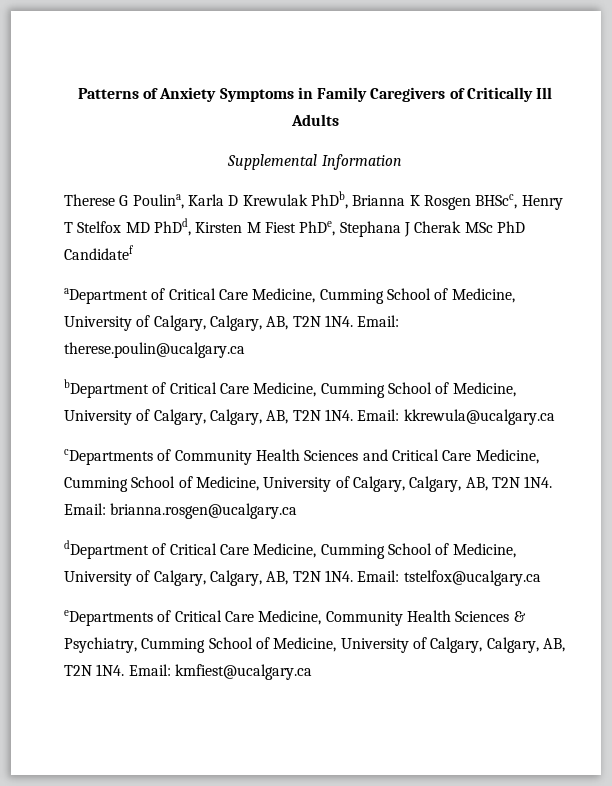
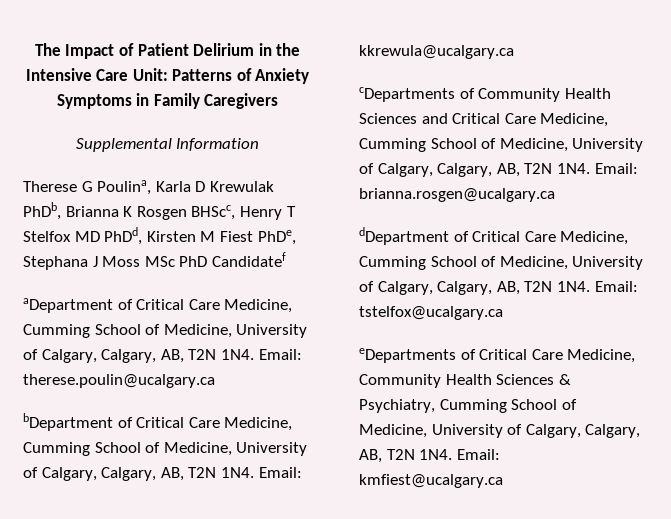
(77, 93) none -> [34,43,301,59] [25,68,168,81] The Impact of Patient Delirium in the Intensive Care Unit:
[449,87,553,102] [290,114,339,126] of Critically Ill Adults -> (279, 101) none
[414,221,462,233] Cherak -> [102,256,141,267] Moss

